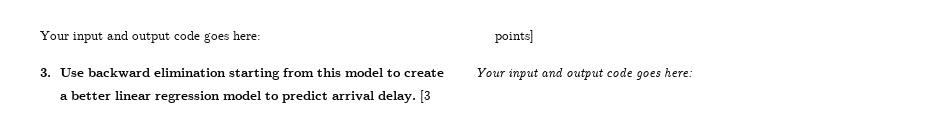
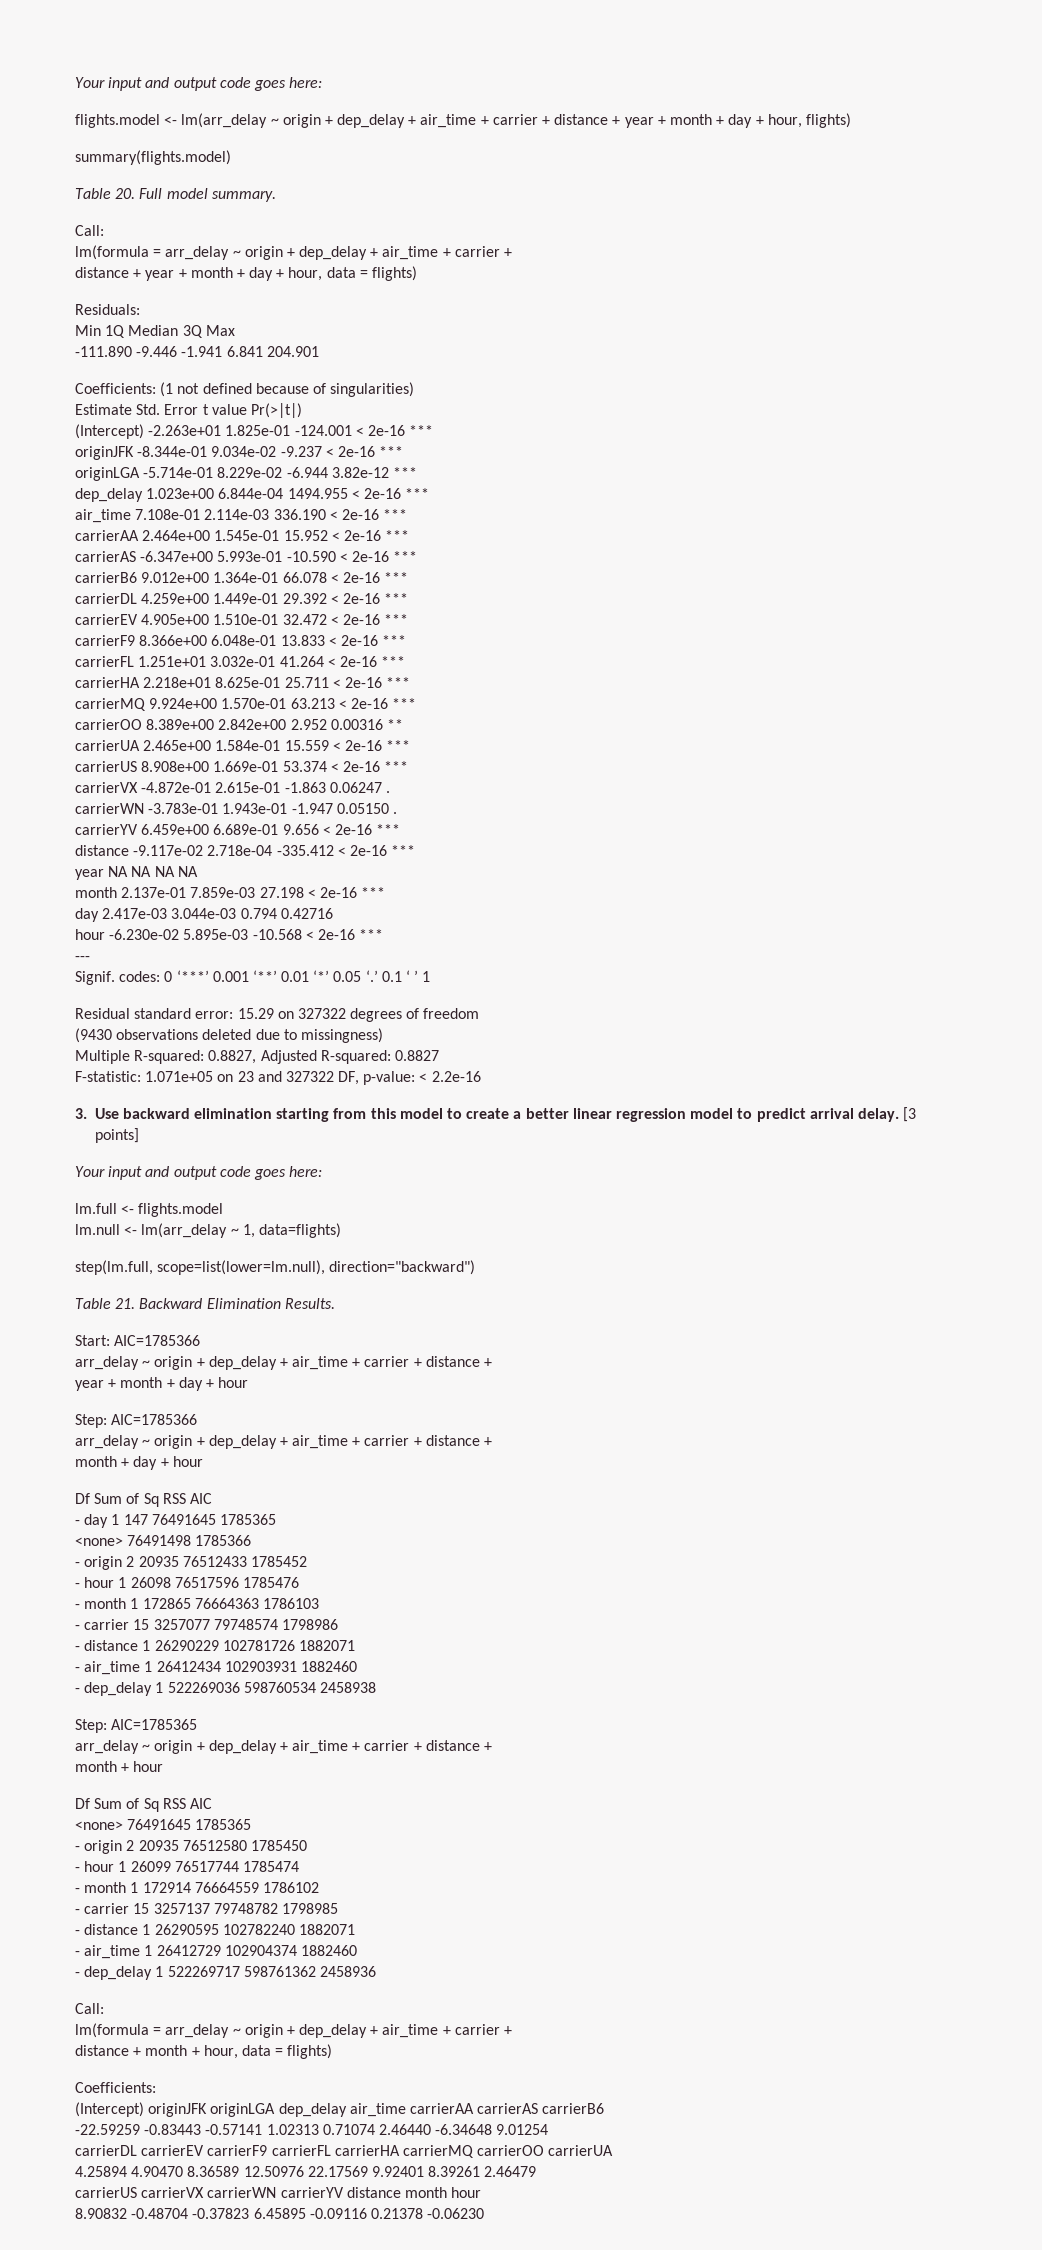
[40,31,261,43] Your input and output code goes here: -> [75,77,323,91] [75,113,851,128] [75,150,231,165] [75,188,276,202] [75,225,104,236] [75,245,513,260] [75,266,418,281] [75,304,140,315] [75,325,235,338] [75,346,319,357] [75,382,415,397] [75,403,302,418] [75,424,434,439] [75,446,404,460] [75,467,417,481] [75,488,430,502] [75,509,408,523] [75,530,410,541] [75,551,418,562] [75,572,409,583] [75,593,409,604] [75,614,409,625] [75,635,407,646] [75,656,406,667] [75,677,411,688] [75,698,417,711] [75,719,403,730] [75,740,411,751] [75,761,409,772] [75,782,390,793] [75,803,397,814] [75,824,401,835] [75,845,416,856] [75,866,198,880] [75,887,386,898] [75,908,333,922] [75,929,384,940] [75,956,90,961] [75,970,431,985] [75,1008,480,1022] [75,1028,383,1043] [75,1050,439,1064] [75,1071,481,1085] Your input and output code goes here: // flights.model <- lm(arr_delay ~ origin + dep_delay + air_time + carrier + distance + year + month + day + hour, flights) // summary(flights.model) // Table 20. Full model summary. // Call: // lm(formula = arr_delay ~ origin + dep_delay + air_time + carrier + // distance + year + month + day + hour, data = flights) // Residuals: // Min 1Q Median 3Q Max // -111.890 -9.446 -1.941 6.841 204.901 // Coefficients: (1 not defined because of singularities) // Estimate Std. Error t value Pr(>|t|) // (Intercept) -2.263e+01 1.825e-01 -124.001 < 2e-16 *** // originJFK -8.344e-01 9.034e-02 -9.237 < 2e-16 *** // originLGA -5.714e-01 8.229e-02 -6.944 3.82e-12 *** // dep_delay 1.023e+00 6.844e-04 1494.955 < 2e-16 *** // air_time 7.108e-01 2.114e-03 336.190 < 2e-16 *** // carrierAA 2.464e+00 1.545e-01 15.952 < 2e-16 *** // carrierAS -6.347e+00 5.993e-01 -10.590 < 2e-16 *** // carrierB6 9.012e+00 1.364e-01 66.078 < 2e-16 *** // carrierDL 4.259e+00 1.449e-01 29.392 < 2e-16 *** // carrierEV 4.905e+00 1.510e-01 32.472 < 2e-16 *** // carrierF9 8.366e+00 6.048e-01 13.833 < 2e-16 *** // carrierFL 1.251e+01 3.032e-01 41.264 < 2e-16 *** // carrierHA 2.218e+01 8.625e-01 25.711 < 2e-16 *** // carrierMQ 9.924e+00 1.570e-01 63.213 < 2e-16 *** // carrierOO 8.389e+00 2.842e+00 2.952 0.00316 ** // carrierUA 2.465e+00 1.584e-01 15.559 < 2e-16 *** // carrierUS 8.908e+00 1.669e-01 53.374 < 2e-16 *** // carrierVX -4.872e-01 2.615e-01 -1.863 0.06247 . // carrierWN -3.783e-01 1.943e-01 -1.947 0.05150 . // carrierYV 6.459e+00 6.689e-01 9.656 < 2e-16 *** // distance -9.117e-02 2.718e-04 -335.412 < 2e-16 *** // year NA NA NA NA // month 2.137e-01 7.859e-03 27.198 < 2e-16 *** // day 2.417e-03 3.044e-03 0.794 0.42716 // hour -6.230e-02 5.895e-03 -10.568 < 2e-16 *** // --- // Signif. codes: 0 ‘***’ 0.001 ‘**’ 0.01 ‘*’ 0.05 ‘.’ 0.1 ‘ ’ 1 // Residual standard error: 15.29 on 327322 degrees of freedom // (9430 observations deleted due to missingness) // Multiple R-squared: 0.8827, Adjusted R-squared: 0.8827 // F-statistic: 1.071e+05 on 23 and 327322 DF, p-value: < 2.2e-16
(692, 73) none -> [75,1203,224,1217] [75,1223,341,1238] [75,1260,476,1275] [75,1298,335,1309] [75,1335,201,1346] [75,1356,493,1370] [75,1377,249,1391] [75,1414,198,1428] [75,1435,493,1449] [75,1456,203,1470] [75,1493,212,1507] [75,1514,276,1528] [75,1535,252,1546] [75,1556,307,1570] [75,1577,299,1588] [75,1598,319,1609] [75,1619,338,1630] [75,1640,355,1651] [75,1661,357,1675] [75,1682,376,1696] [75,1719,198,1733] [75,1740,493,1754] [75,1761,164,1772] [75,1798,212,1812] [75,1819,252,1830] [75,1840,307,1854] [75,1861,299,1872] [75,1882,319,1893] [75,1903,338,1914] [75,1924,355,1935] [75,1945,357,1959] [75,1966,376,1980] [75,2003,104,2014] [75,2023,513,2038] [75,2044,333,2059] [75,2082,156,2093] [75,2102,605,2117] [75,2124,549,2135] [75,2145,614,2158] [75,2166,537,2177] [75,2187,482,2198] [75,2208,485,2219] // lm.full <- flights.model // lm.null <- lm(arr_delay ~ 1, data=flights) // step(lm.full, scope=list(lower=lm.null), direction="backward") // Table 21. Backward Elimination Results. // Start: AIC=1785366 // arr_delay ~ origin + dep_delay + air_time + carrier + distance + // year + month + day + hour // Step: AIC=1785366 // arr_delay ~ origin + dep_delay + air_time + carrier + distance + // month + day + hour // Df Sum of Sq RSS AIC // - day 1 147 76491645 1785365 // <none> 76491498 1785366 // - origin 2 20935 76512433 1785452 // - hour 1 26098 76517596 1785476 // - month 1 172865 76664363 1786103 // - carrier 15 3257077 79748574 1798986 // - distance 1 26290229 102781726 1882071 // - air_time 1 26412434 102903931 1882460 // - dep_delay 1 522269036 598760534 2458938 // Step: AIC=1785365 // arr_delay ~ origin + dep_delay + air_time + carrier + distance + // month + hour // Df Sum of Sq RSS AIC // <none> 76491645 1785365 // - origin 2 20935 76512580 1785450 // - hour 1 26099 76517744 1785474 // - month 1 172914 76664559 1786102 // - carrier 15 3257137 79748782 1798985 // - distance 1 26290595 102782240 1882071 // - air_time 1 26412729 102904374 1882460 // - dep_delay 1 522269717 598761362 2458936 // Call: // lm(formula = arr_delay ~ origin + dep_delay + air_time + carrier + // distance + month + hour, data = flights) // Coefficients: // (Intercept) originJFK originLGA dep_delay air_time carrierAA carrierAS carrierB6 // -22.59259 -0.83443 -0.57141 1.02313 0.71074 2.46440 -6.34648 9.01254 // carrierDL carrierEV carrierF9 carrierFL carrierHA carrierMQ carrierOO carrierUA // 4.25894 4.90470 8.36589 12.50976 22.17569 9.92401 8.39261 2.46479 // carrierUS carrierVX carrierWN carrierYV distance month hour // 8.90832 -0.48704 -0.37823 6.45895 -0.09116 0.21378 -0.06230

